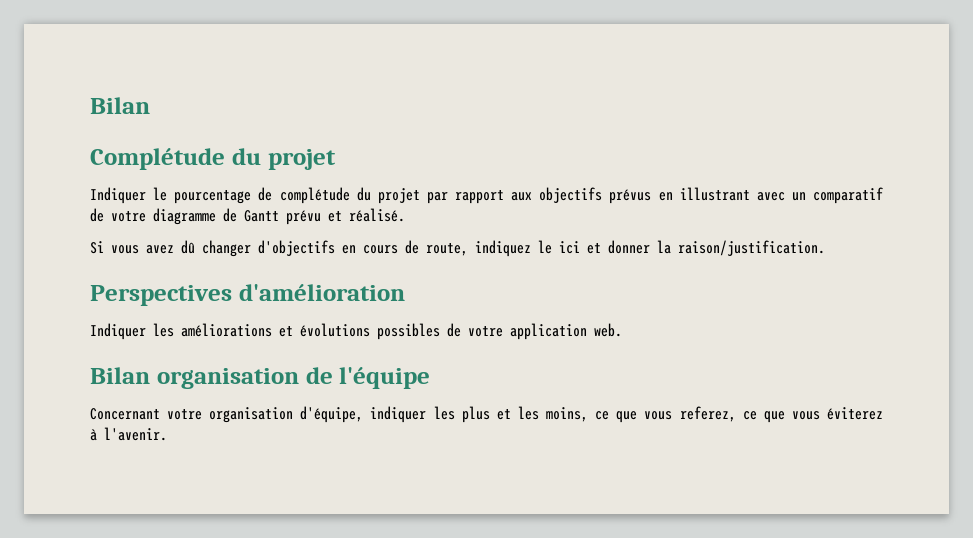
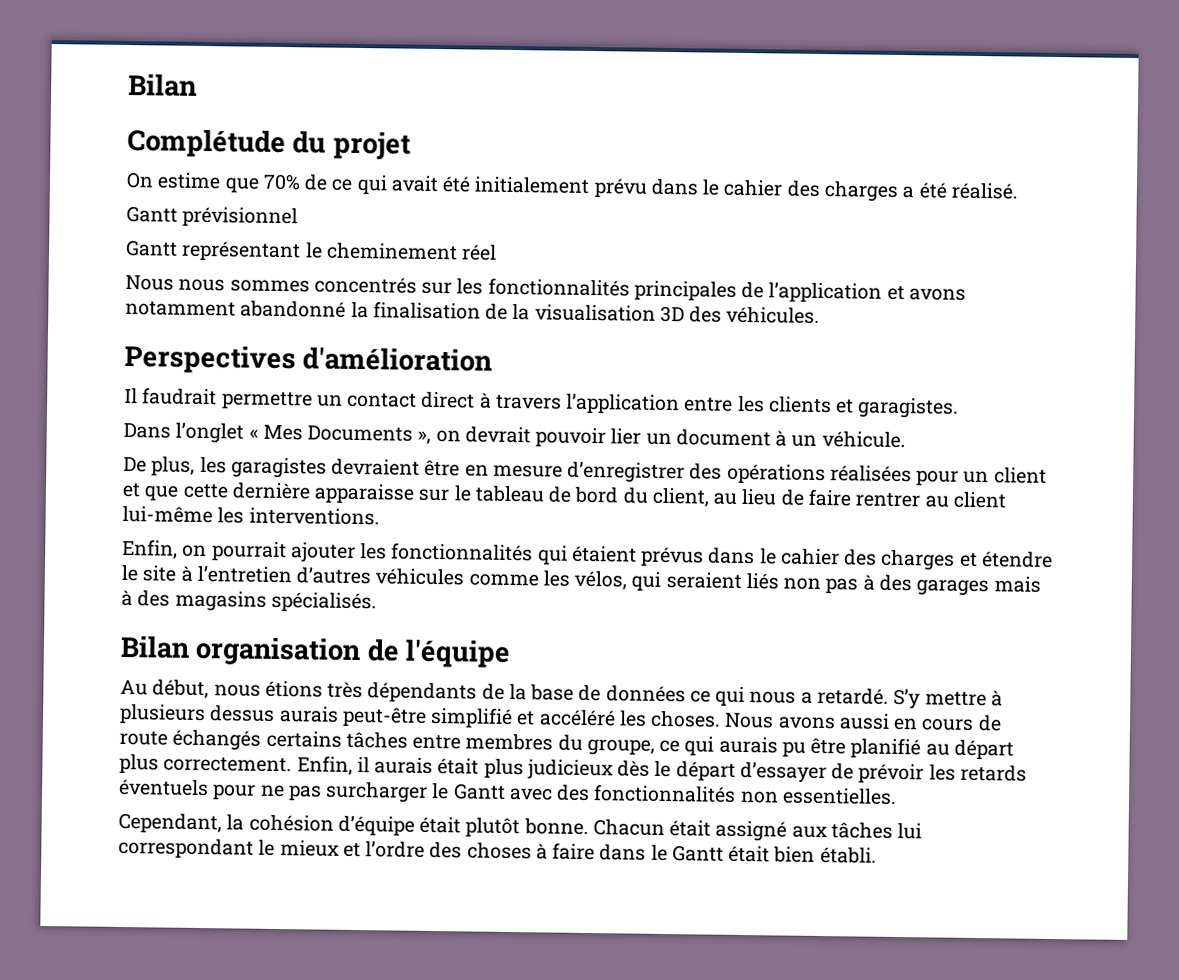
[90,187,883,204] [90,208,405,225] [90,240,825,257] [90,284,405,306] [90,323,622,340] [90,367,431,389] [90,406,884,423] [90,427,167,441] Indiquer le pourcentage de complétude du projet par rapport aux objectifs prévus en illustrant avec un comparatif de votre diagramme de Gantt prévu et réalisé. // Si vous avez dû changer d'objectifs en cours de route, indiquez le ici et donner la raison/justification. // Perspectives d'amélioration // Indiquer les améliorations et évolutions possibles de votre application web. // Bilan organisation de l'équipe // Concernant votre organisation d'équipe, indiquer les plus et les moins, ce que vous referez, ce que vous éviterez à l'avenir. -> [126,172,1018,202] [126,205,299,228] [125,239,498,262] [125,274,966,303] [125,300,821,324] [124,344,494,375] [124,387,960,419] [123,422,906,449] [123,456,1047,486] [122,482,1007,509] [122,505,380,526] [122,538,1053,571] [121,564,1041,597] [121,589,377,613] [120,635,512,668] [120,679,1003,710] [119,703,1002,732] [119,729,1014,760] [119,753,1027,784] [119,778,897,805] [118,812,923,842] [118,837,877,864] On estime que 70% de ce qui avait été initialement prévu dans le cahier des charges a été réalisé. // Gantt prévisionnel // Gantt représentant le cheminement réel // Nous nous sommes concentrés sur les fonctionnalités principales de l’application et avons notamment abandonné la finalisation de la visualisation 3D des véhicules. // Perspectives d'amélioration // Il faudrait permettre un contact direct à travers l’application entre les clients et garagistes. // Dans l’onglet « Mes Documents », on devrait pouvoir lier un document à un véhicule. // De plus, les garagistes devraient être en mesure d’enregistrer des opérations réalisées pour un client et que cette dernière apparaisse sur le tableau de bord du client, au lieu de faire rentrer au client lui-même les interventions. // Enfin, on pourrait ajouter les fonctionnalités qui étaient prévus dans le cahier des charges et étendre le site à l’entretien d’autres véhicules comme les vélos, qui seraient liés non pas à des garages mais à des magasins spécialisés. // Bilan organisation de l'équipe // Au début, nous étions très dépendants de la base de données ce qui nous a retardé. S’y mettre à plusieurs dessus aurais peut-être simplifié et accéléré les choses. Nous avons aussi en cours de route échangés certains tâches entre membres du groupe, ce qui aurais pu être planifié au départ plus correctement. Enfin, il aurais était plus judicieux dès le départ d’essayer de prévoir les retards éventuels pour ne pas surcharger le Gantt avec des fonctionnalités non essentielles. // Cependant, la cohésion d’équipe était plutôt bonne. Chacun était assigné aux tâches lui correspondant le mieux et l’ordre des choses à faire dans le Gantt était bien établi.

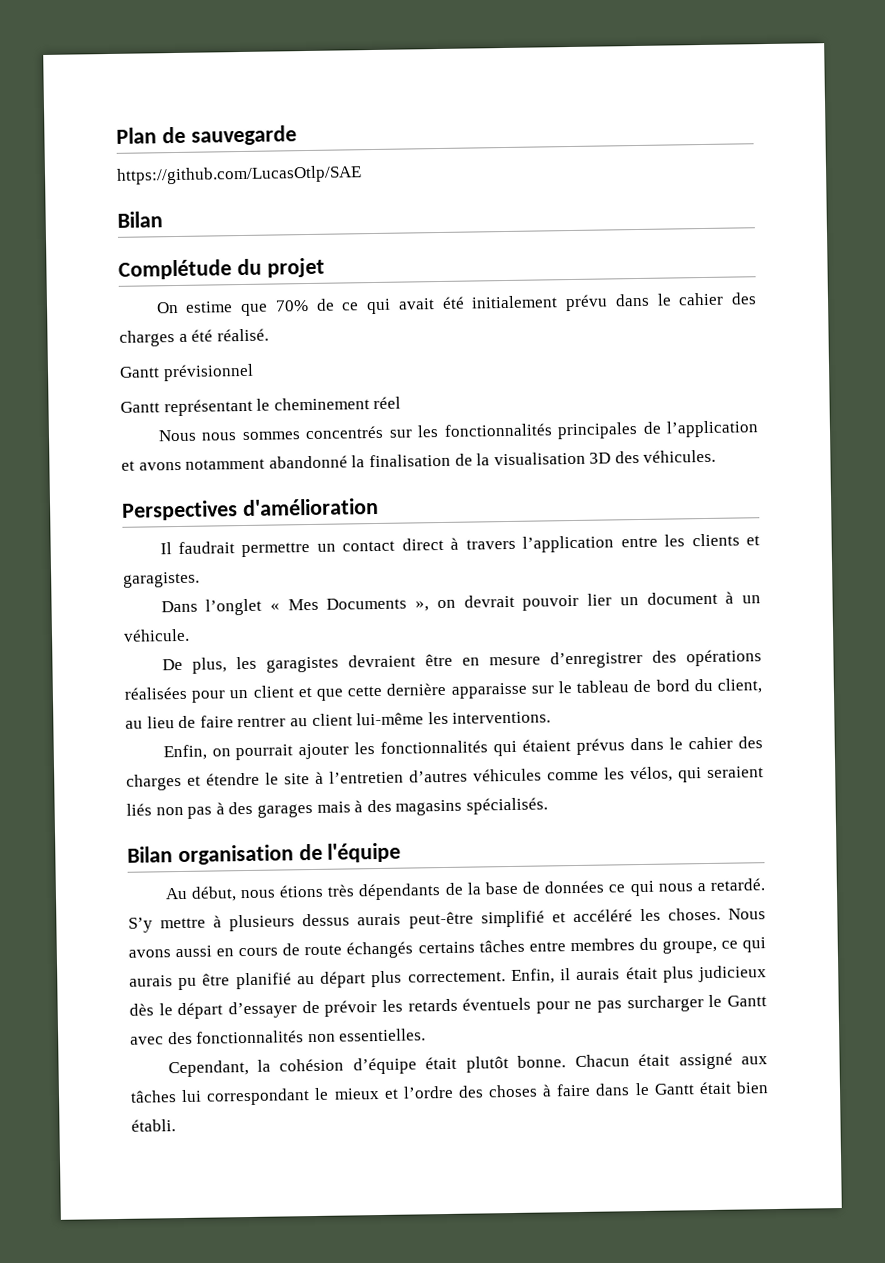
(128, 85) none -> [116,125,297,146] [116,165,362,185] Plan de sauvegarde // https://github.com/LucasOtlp/SAE //

